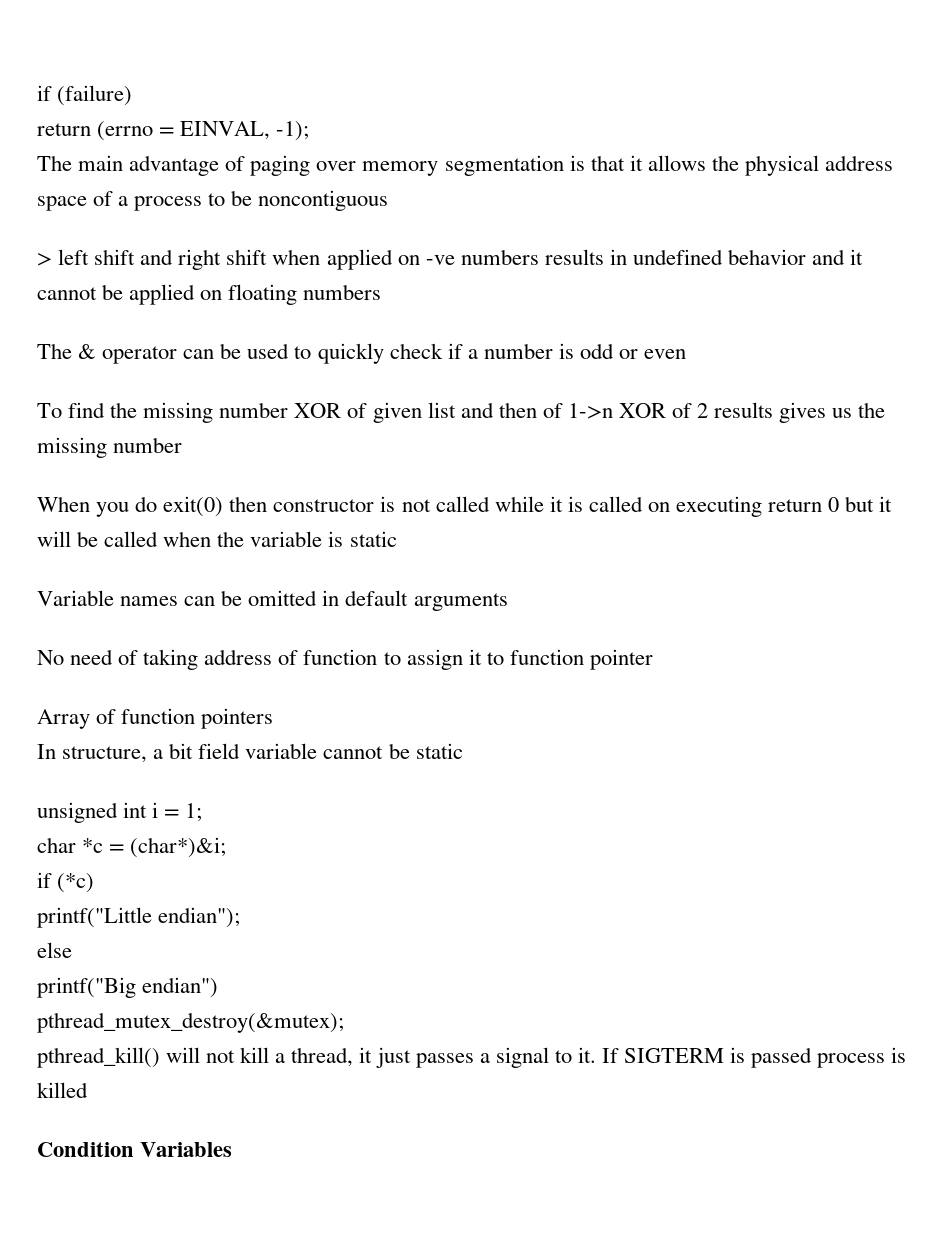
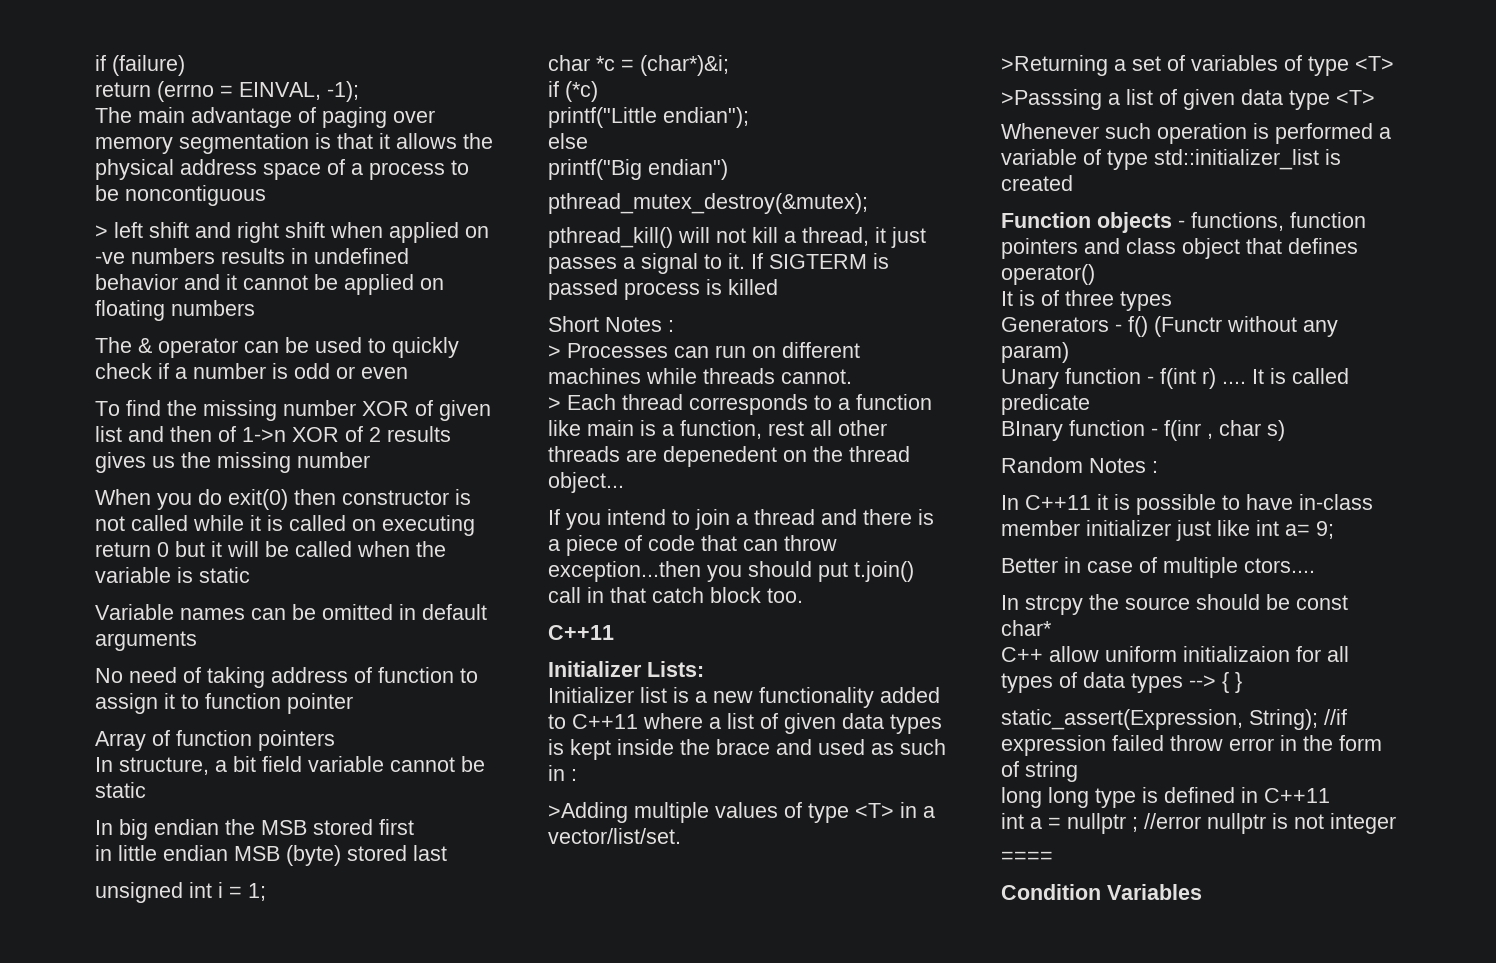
(463, 751) none -> [95,819,414,840] [95,845,447,866] // In big endian the MSB stored first // in little endian MSB (byte) stored last
(88, 1090) none -> [548,316,674,332] [548,342,860,358] [548,368,852,384] [548,394,932,415] [548,420,887,439] [548,446,910,467] [548,472,624,493] [548,509,934,530] [548,535,837,556] [548,561,914,582] [548,587,803,603] [548,625,614,640] [548,661,704,677] [548,687,940,708] [548,713,942,734] [548,739,946,760] [548,765,577,781] [548,802,935,823] [548,828,681,844] [1001,55,1394,76] [1001,89,1375,110] [1001,123,1391,144] [1001,149,1341,170] [1001,175,1073,191] [1001,212,1366,233] [1001,238,1358,259] [1001,264,1095,285] [1001,290,1172,311] [1001,316,1338,337] [1001,342,1069,363] [1001,368,1349,389] [1001,394,1090,415] [1001,420,1285,441] [1001,457,1158,473] [1001,494,1373,515] [1001,520,1334,541] [1001,557,1315,578] [1001,594,1348,615] [1001,620,1052,636] [1001,646,1349,662] [1001,672,1242,693] [1001,709,1347,730] [1001,735,1382,756] [1001,761,1078,782] [1001,787,1330,808] [1001,813,1396,834] [1001,851,1053,863] // Short Notes : // > Processes can run on different machines while threads cannot. // > Each thread corresponds to a function like main is a function, rest all other threads are depenedent on the thread object... // If you intend to join a thread and there is a piece of code that can throw exception...then you should put t.join() call in that catch block too. // C++11 // Initializer Lists: // Initializer list is a new functionality added to C++11 where a list of given data types is kept inside the brace and used as such in : // >Adding multiple values of type <T> in a vector/list/set. // >Returning a set of variables of type <T> // >Passsing a list of given data type <T> // Whenever such operation is performed a variable of type std::initializer_list is created // Function objects - functions, function pointers and class object that defines operator() // It is of three types // Generators - f() (Functr without any param) // Unary function - f(int r) .... It is called predicate // BInary function - f(inr , char s) // Random Notes : // In C++11 it is possible to have in-class member initializer just like int a= 9; // Better in case of multiple ctors.... // In strcpy the source should be const char* // C++ allow uniform initializaion for all types of data types --> { } // static_assert(Expression, String); //if expression failed throw error in the form of string // long long type is defined in C++11 // int a = nullptr ; //error nullptr is not integer // ====

